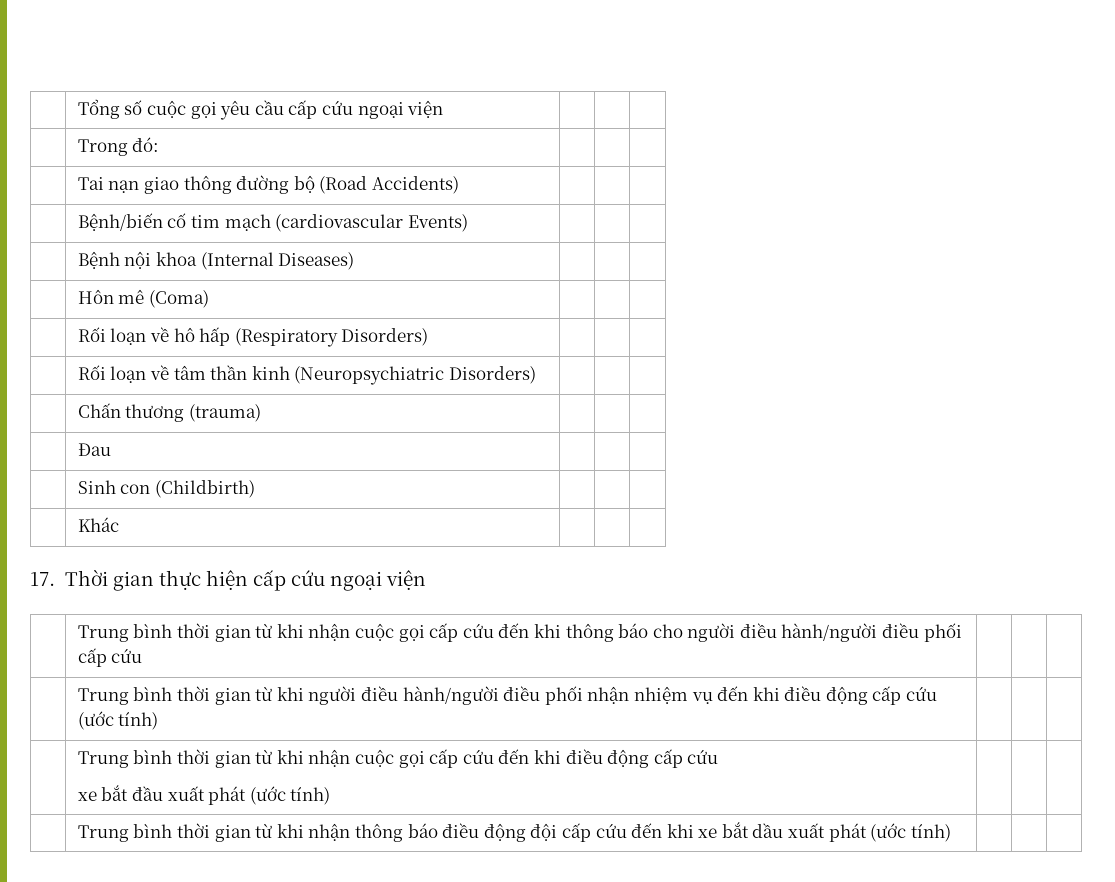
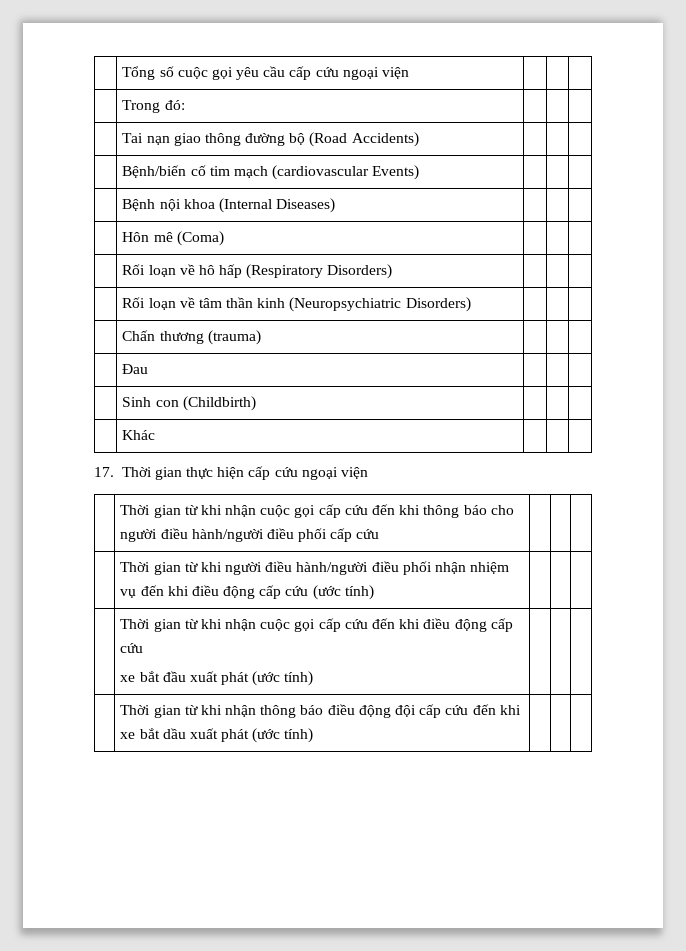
[77,623,211,642] Trung bình thời -> [120,505,151,515] Thời
[77,686,211,705] Trung bình thời -> [120,562,151,572] Thời
[77,749,211,768] Trung bình thời -> [120,619,151,629] Thời
[77,823,211,842] Trung bình thời -> [120,705,151,715] Thời

